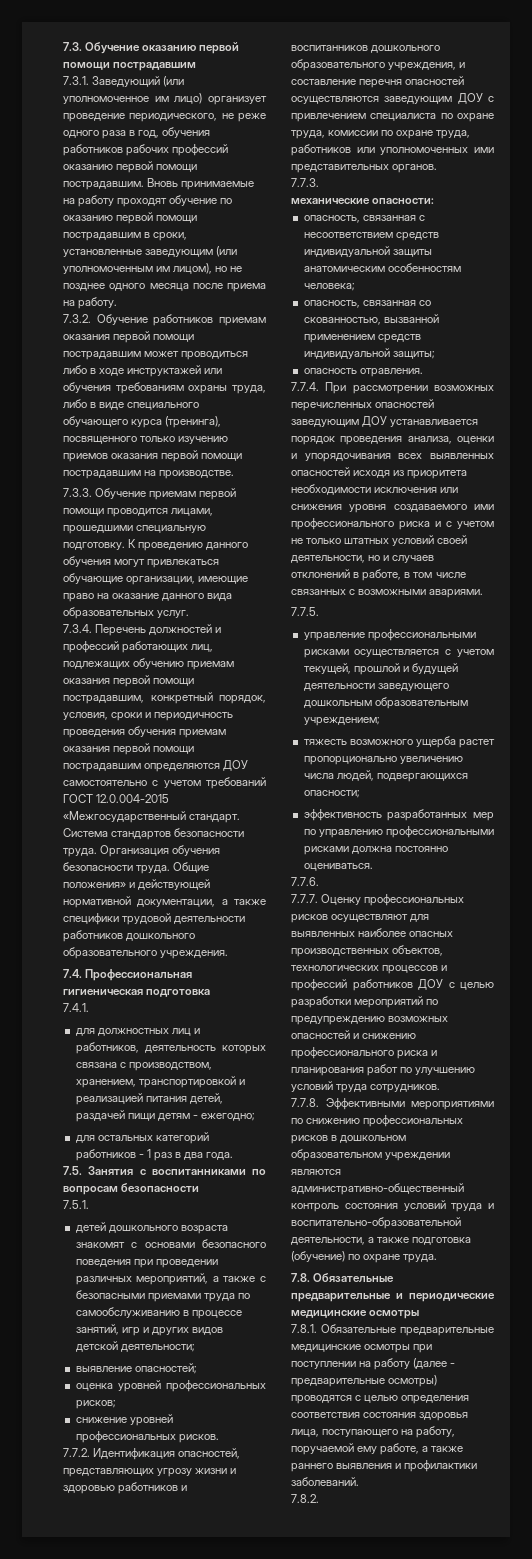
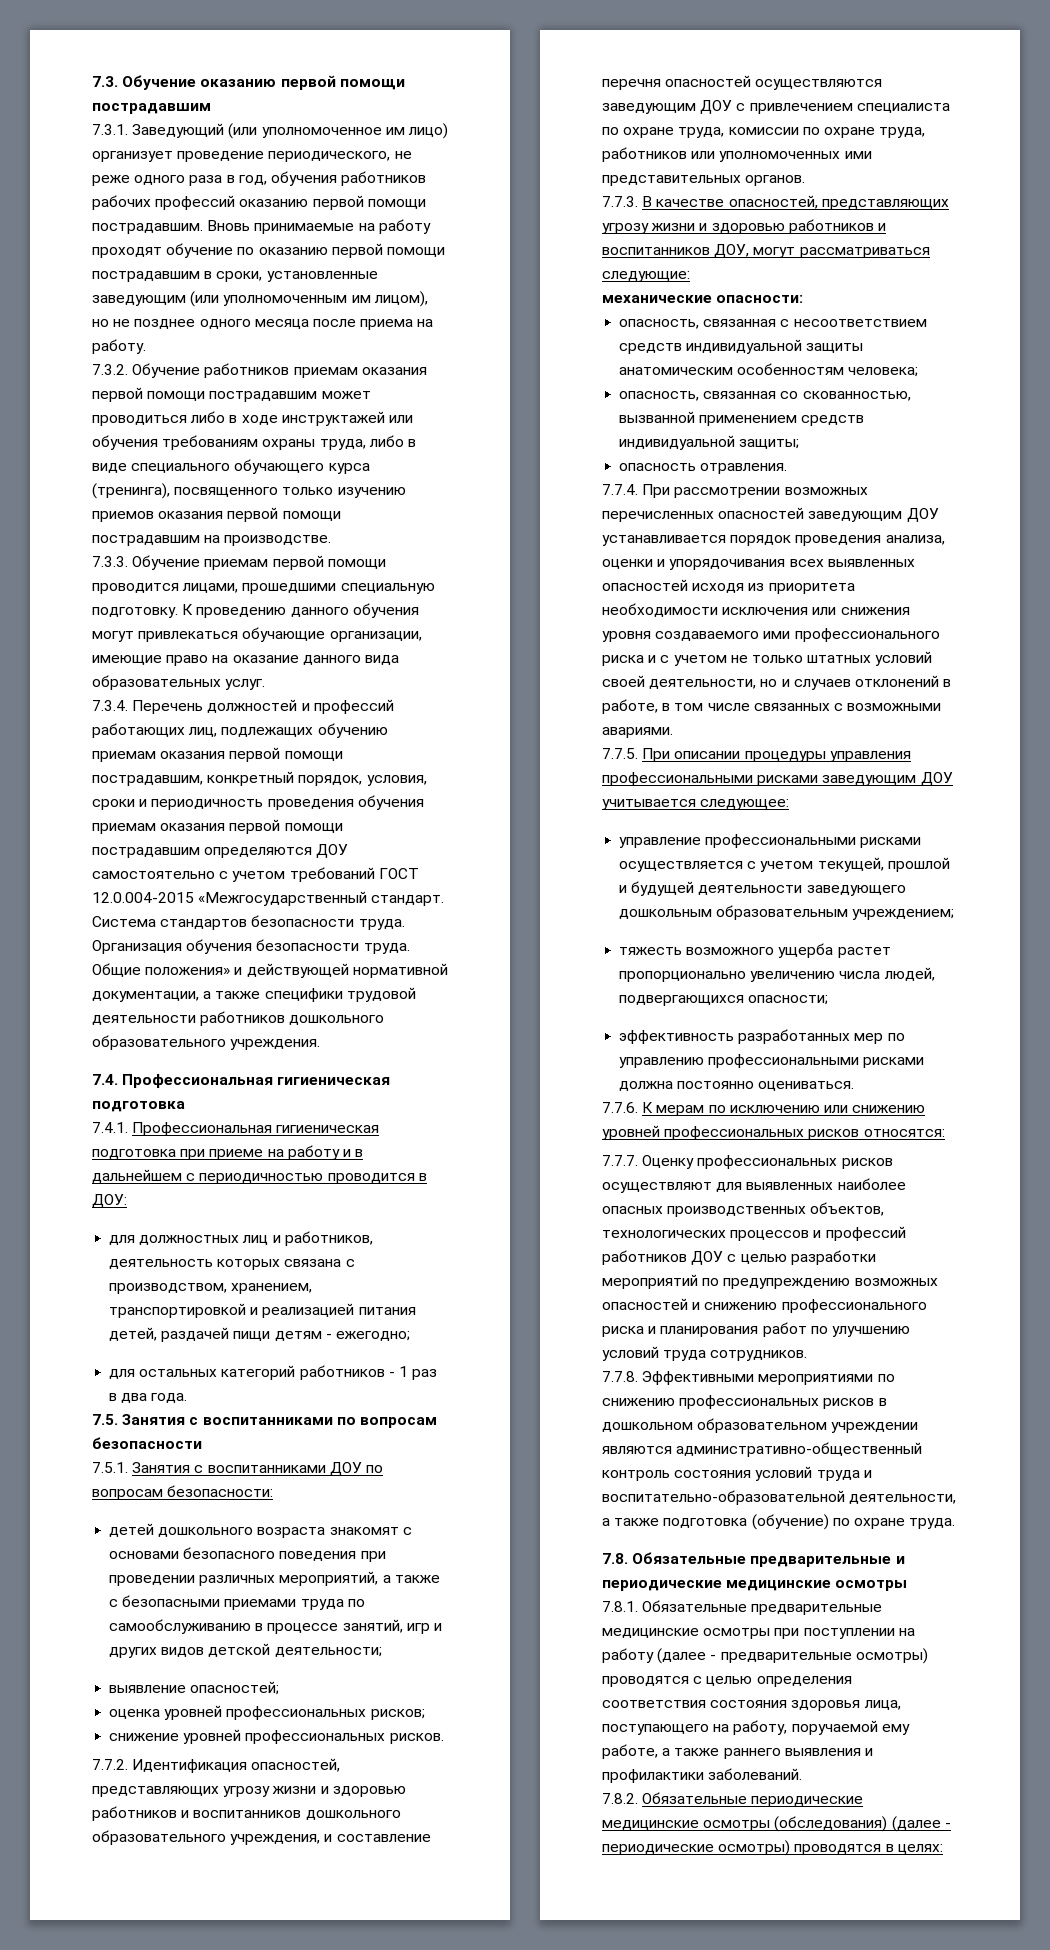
(89, 1007) none -> [132,1122,380,1136] [92,1145,364,1160] [92,1169,427,1184] [92,1194,127,1208] Профессиональная гигиеническая подготовка при приеме на работу и в дальнейшем с периодичностью проводится в ДОУ:
(89, 1204) none -> [132,1462,383,1476] [92,1485,274,1500] Занятия с воспитанниками ДОУ по вопросам безопасности:
(319, 182) none -> [642,195,949,210] [602,219,886,234] [602,244,930,258] [602,271,690,282] В качестве опасностей, представляющих угрозу жизни и здоровью работников и воспитанников ДОУ, могут рассматриваться следующие:
(319, 611) none -> [642,748,911,762] [602,772,953,786] [602,799,790,810] При описании процедуры управления профессиональными рисками заведующим ДОУ учитывается следующее:
(319, 881) none -> [642,1102,926,1116] [602,1125,945,1140] К мерам по исключению или снижению уровней профессиональных рисков относятся:
(319, 1498) none -> [642,1792,864,1807] [602,1816,951,1832] [602,1840,943,1856] Обязательные периодические медицинские осмотры (обследования) (далее - периодические осмотры) проводятся в целях:

